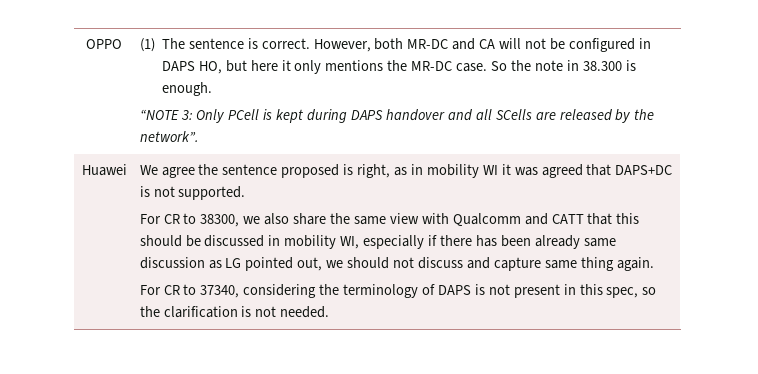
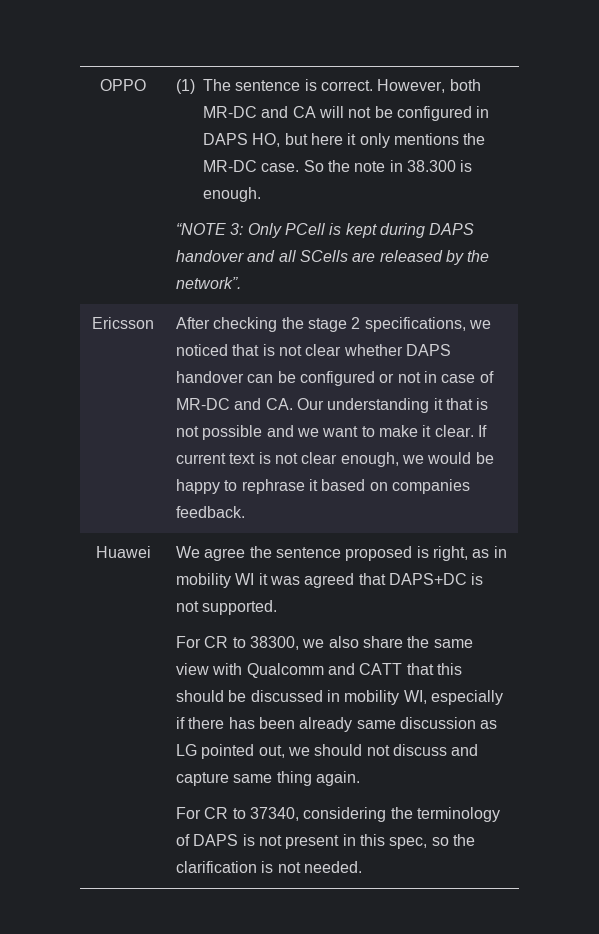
(199, 136) none -> [92,317,154,329] [176,317,491,332] [176,344,451,356] [176,371,494,386] [176,398,489,413] [176,425,487,440] [176,452,494,467] [176,479,470,494] [176,506,246,518] // Ericsson | After checking the stage 2 specifications, we noticed that is not clear whether DAPS handover can be configured or not in case of MR-DC and CA. Our understanding it that is not possible and we want to make it clear. If current text is not clear enough, we would be happy to rephrase it based on companies feedback.

